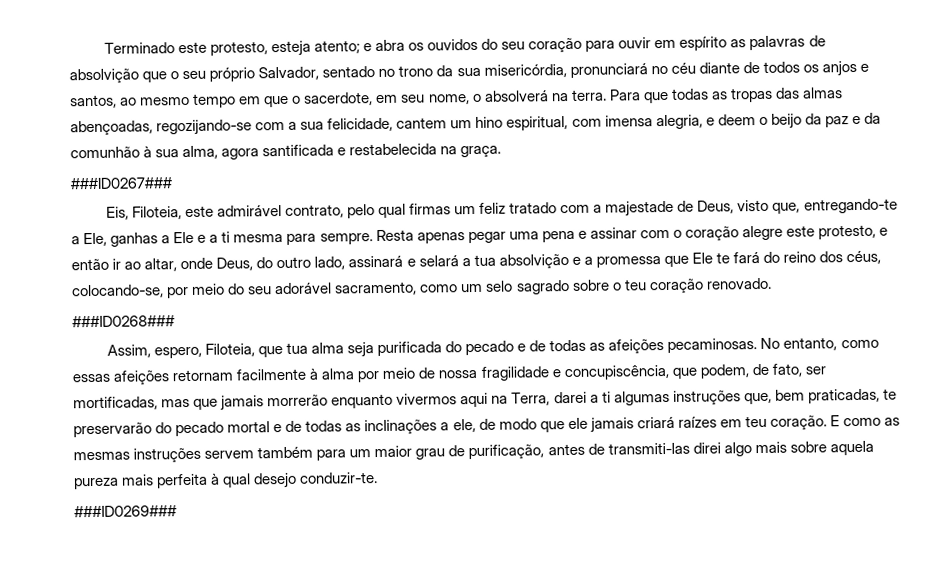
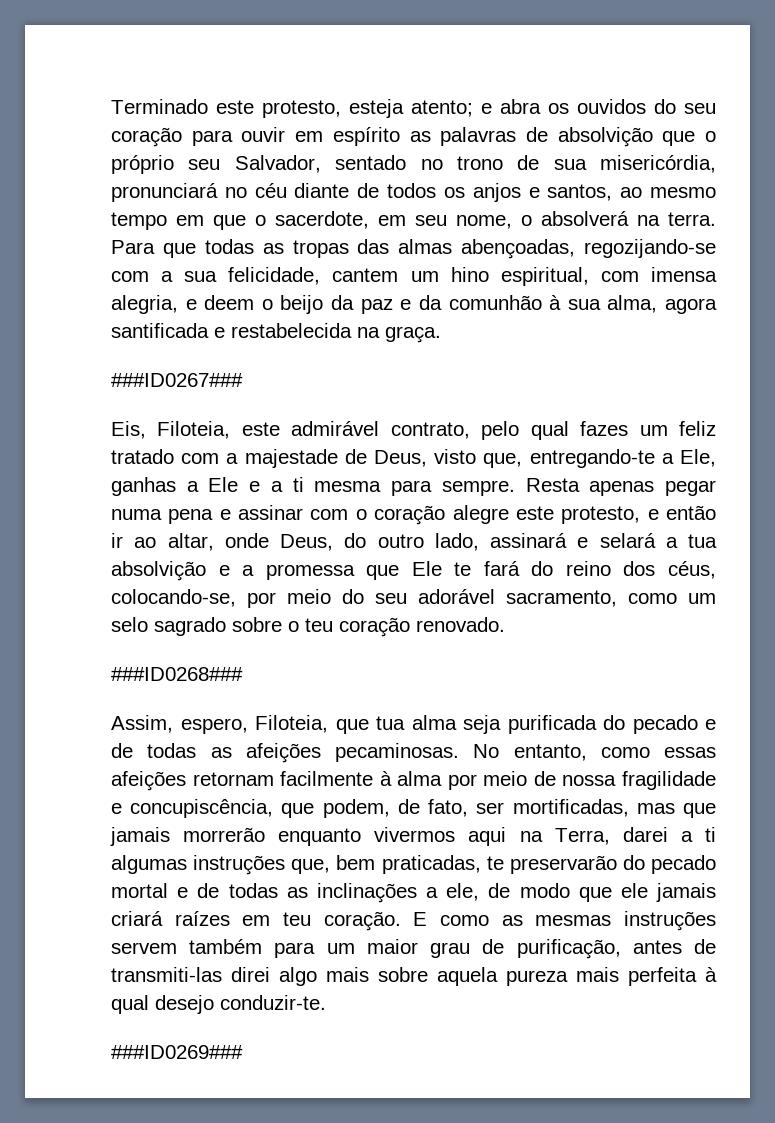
[182,67,256,82] seu próprio -> [111,155,221,174] próprio seu
[436,65,454,77] da -> [517,155,540,170] de
[408,203,451,215] firmas -> [580,421,629,436] fazes
[508,231,539,240] uma -> [111,509,162,520] numa

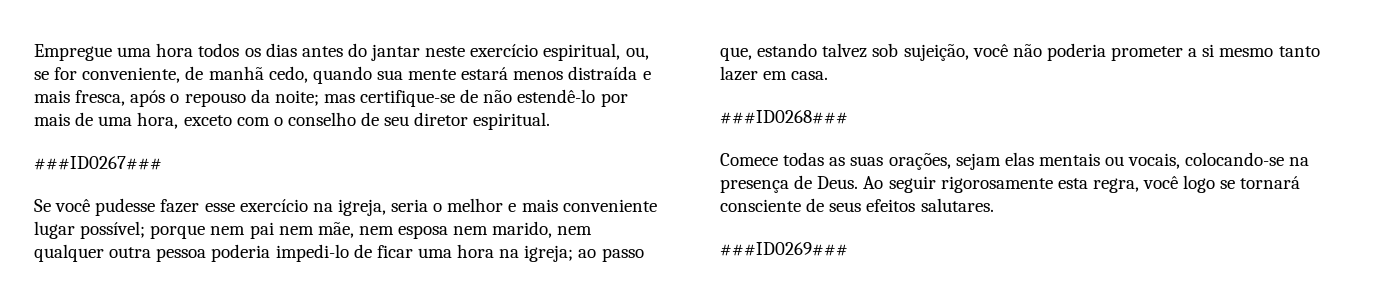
[111,99,716,118] [111,127,716,147] [111,155,716,174] [111,183,716,202] [111,211,716,230] [111,239,716,259] [111,267,717,286] [111,295,718,314] [111,323,441,343] [111,373,243,387] [111,421,717,440] [111,449,716,468] [111,477,716,496] [111,505,716,525] [111,533,717,551] [111,561,716,581] [111,589,716,608] [111,617,505,637] [111,667,243,681] [111,715,716,734] [111,743,716,763] [111,771,716,791] [111,799,716,818] [110,827,716,846] [111,855,716,875] [111,883,717,903] [111,911,716,931] [111,939,716,959] [111,967,717,986] [111,995,326,1014] Terminado este protesto, esteja atento; e abra os ouvidos do seu coração para ouvir em espírito as palavras de absolvição que o próprio seu Salvador, sentado no trono de sua misericórdia, pronunciará no céu diante de todos os anjos e santos, ao mesmo tempo em que o sacerdote, em seu nome, o absolverá na terra. Para que todas as tropas das almas abençoadas, regozijando-se com a sua felicidade, cantem um hino espiritual, com imensa alegria, e deem o beijo da paz e da comunhão à sua alma, agora santificada e restabelecida na graça. // ###ID0267### // Eis, Filoteia, este admirável contrato, pelo qual fazes um feliz tratado com a majestade de Deus, visto que, entregando-te a Ele, ganhas a Ele e a ti mesma para sempre. Resta apenas pegar numa pena e assinar com o coração alegre este protesto, e então ir ao altar, onde Deus, do outro lado, assinará e selará a tua absolvição e a promessa que Ele te fará do reino dos céus, colocando-se, por meio do seu adorável sacramento, como um selo sagrado sobre o teu coração renovado. // ###ID0268### // Assim, espero, Filoteia, que tua alma seja purificada do pecado e de todas as afeições pecaminosas. No entanto, como essas afeições retornam facilmente à alma por meio de nossa fragilidade e concupiscência, que podem, de fato, ser mortificadas, mas que jamais morrerão enquanto vivermos aqui na Terra, darei a ti algumas instruções que, bem praticadas, te preservarão do pecado mortal e de todas as inclinações a ele, de modo que ele jamais criará raízes em teu coração. E como as mesmas instruções servem também para um maior grau de purificação, antes de transmiti-las direi algo mais sobre aquela pureza mais perfeita à qual desejo conduzir-te. -> [34,43,649,61] [34,66,651,84] [34,89,628,107] [34,112,551,130] [34,156,162,170] [34,198,657,216] [34,221,593,239] [34,244,644,262] [720,43,1320,61] [720,66,829,81] [720,110,848,124] [720,152,1310,170] [720,175,1301,193] [720,198,994,212] Empregue uma hora todos os dias antes do jantar neste exercício espiritual, ou, se for conveniente, de manhã cedo, quando sua mente estará menos distraída e mais fresca, após o repouso da noite; mas certifique-se de não estendê-lo por mais de uma hora, exceto com o conselho de seu diretor espiritual. // ###ID0267### // Se você pudesse fazer esse exercício na igreja, seria o melhor e mais conveniente lugar possível; porque nem pai nem mãe, nem esposa nem marido, nem qualquer outra pessoa poderia impedi-lo de ficar uma hora na igreja; ao passo que, estando talvez sob sujeição, você não poderia prometer a si mesmo tanto lazer em casa. // ###ID0268### // Comece todas as suas orações, sejam elas mentais ou vocais, colocando-se na presença de Deus. Ao seguir rigorosamente esta regra, você logo se tornará consciente de seus efeitos salutares.

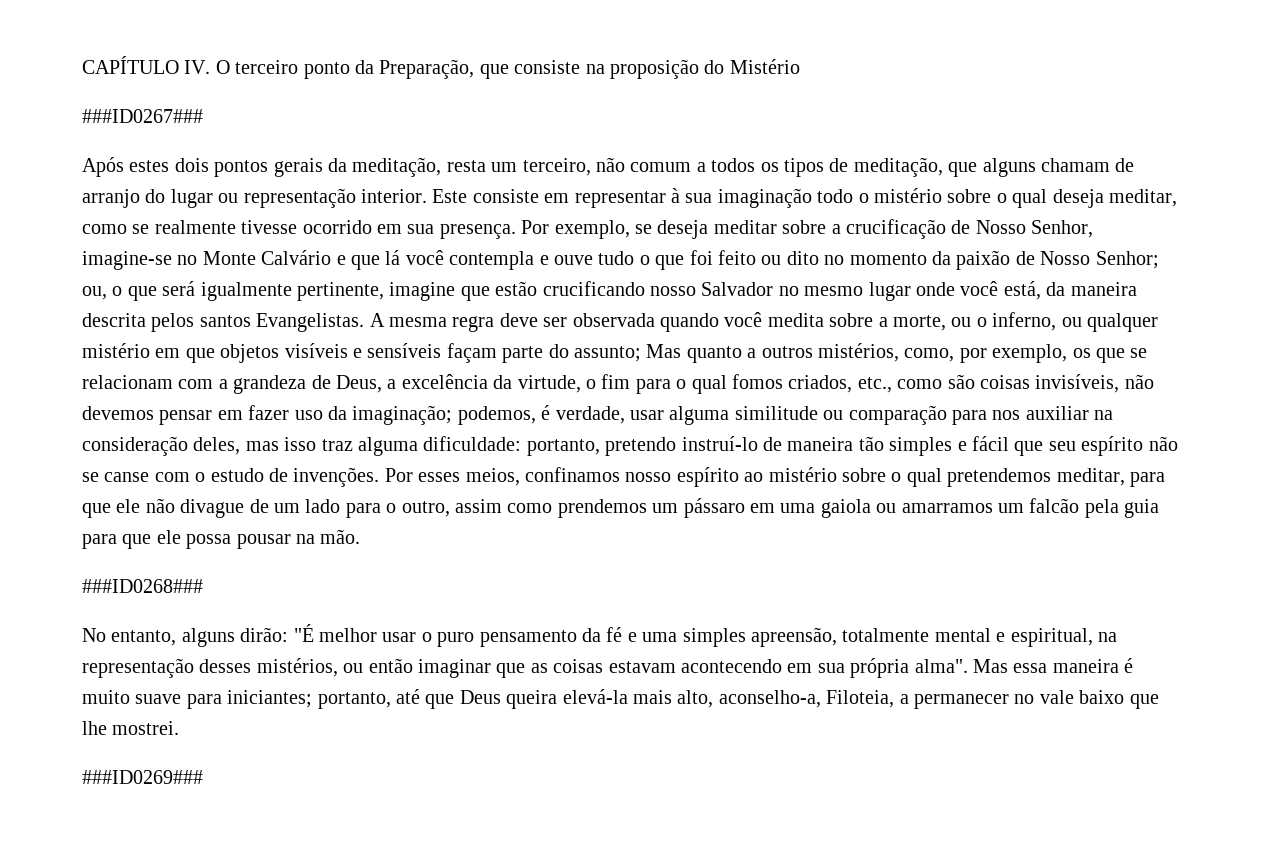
[34,43,649,61] [34,66,651,84] [34,89,628,107] [34,112,551,130] [34,156,162,170] [34,198,657,216] [34,221,593,239] [34,244,644,262] [720,43,1320,61] [720,66,829,81] [720,110,848,124] [720,152,1310,170] [720,175,1301,193] [720,198,994,212] Empregue uma hora todos os dias antes do jantar neste exercício espiritual, ou, se for conveniente, de manhã cedo, quando sua mente estará menos distraída e mais fresca, após o repouso da noite; mas certifique-se de não estendê-lo por mais de uma hora, exceto com o conselho de seu diretor espiritual. // ###ID0267### // Se você pudesse fazer esse exercício na igreja, seria o melhor e mais conveniente lugar possível; porque nem pai nem mãe, nem esposa nem marido, nem qualquer outra pessoa poderia impedi-lo de ficar uma hora na igreja; ao passo que, estando talvez sob sujeição, você não poderia prometer a si mesmo tanto lazer em casa. // ###ID0268### // Comece todas as suas orações, sejam elas mentais ou vocais, colocando-se na presença de Deus. Ao seguir rigorosamente esta regra, você logo se tornará consciente de seus efeitos salutares. -> [82,56,800,79] [82,109,203,123] [82,157,1135,177] [82,188,1177,208] [82,219,1094,239] [82,250,1159,270] [82,281,1137,301] [82,312,1158,332] [82,343,1148,363] [82,374,1154,394] [82,405,1114,425] [82,436,1178,456] [82,467,1165,487] [82,498,1160,518] [82,529,361,549] [82,579,203,593] [82,624,1117,647] [82,658,1134,678] [82,689,1159,709] [82,721,180,735] CAPÍTULO IV. O terceiro ponto da Preparação, que consiste na proposição do Mistério // ###ID0267### // Após estes dois pontos gerais da meditação, resta um terceiro, não comum a todos os tipos de meditação, que alguns chamam de arranjo do lugar ou representação interior. Este consiste em representar à sua imaginação todo o mistério sobre o qual deseja meditar, como se realmente tivesse ocorrido em sua presença. Por exemplo, se deseja meditar sobre a crucificação de Nosso Senhor, imagine-se no Monte Calvário e que lá você contempla e ouve tudo o que foi feito ou dito no momento da paixão de Nosso Senhor; ou, o que será igualmente pertinente, imagine que estão crucificando nosso Salvador no mesmo lugar onde você está, da maneira descrita pelos santos Evangelistas. A mesma regra deve ser observada quando você medita sobre a morte, ou o inferno, ou qualquer mistério em que objetos visíveis e sensíveis façam parte do assunto; Mas quanto a outros mistérios, como, por exemplo, os que se relacionam com a grandeza de Deus, a excelência da virtude, o fim para o qual fomos criados, etc., como são coisas invisíveis, não devemos pensar em fazer uso da imaginação; podemos, é verdade, usar alguma similitude ou comparação para nos auxiliar na consideração deles, mas isso traz alguma dificuldade: portanto, pretendo instruí-lo de maneira tão simples e fácil que seu espírito não se canse com o estudo de invenções. Por esses meios, confinamos nosso espírito ao mistério sobre o qual pretendemos meditar, para que ele não divague de um lado para o outro, assim como prendemos um pássaro em uma gaiola ou amarramos um falcão pela guia para que ele possa pousar na mão. // ###ID0268### // No entanto, alguns dirão: "É melhor usar o puro pensamento da fé e uma simples apreensão, totalmente mental e espiritual, na representação desses mistérios, ou então imaginar que as coisas estavam acontecendo em sua própria alma". Mas essa maneira é muito suave para iniciantes; portanto, até que Deus queira elevá-la mais alto, aconselho-a, Filoteia, a permanecer no vale baixo que lhe mostrei.

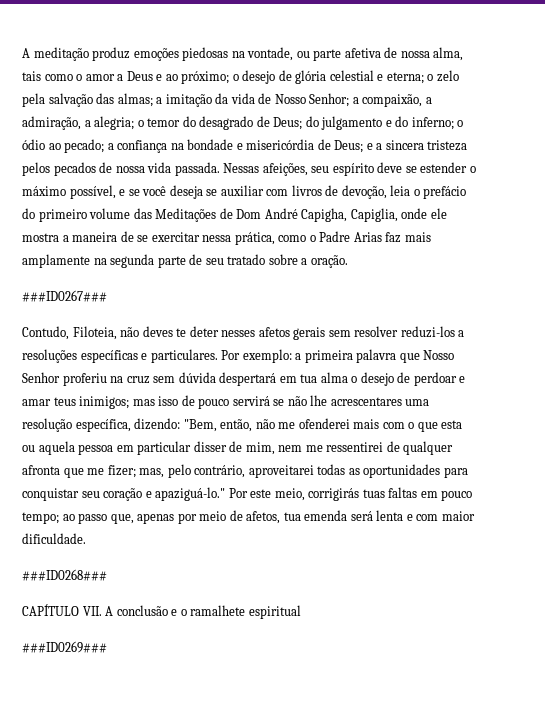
[82,56,800,79] [82,109,203,123] [82,157,1135,177] [82,188,1177,208] [82,219,1094,239] [82,250,1159,270] [82,281,1137,301] [82,312,1158,332] [82,343,1148,363] [82,374,1154,394] [82,405,1114,425] [82,436,1178,456] [82,467,1165,487] [82,498,1160,518] [82,529,361,549] [82,579,203,593] [82,624,1117,647] [82,658,1134,678] [82,689,1159,709] [82,721,180,735] CAPÍTULO IV. O terceiro ponto da Preparação, que consiste na proposição do Mistério // ###ID0267### // Após estes dois pontos gerais da meditação, resta um terceiro, não comum a todos os tipos de meditação, que alguns chamam de arranjo do lugar ou representação interior. Este consiste em representar à sua imaginação todo o mistério sobre o qual deseja meditar, como se realmente tivesse ocorrido em sua presença. Por exemplo, se deseja meditar sobre a crucificação de Nosso Senhor, imagine-se no Monte Calvário e que lá você contempla e ouve tudo o que foi feito ou dito no momento da paixão de Nosso Senhor; ou, o que será igualmente pertinente, imagine que estão crucificando nosso Salvador no mesmo lugar onde você está, da maneira descrita pelos santos Evangelistas. A mesma regra deve ser observada quando você medita sobre a morte, ou o inferno, ou qualquer mistério em que objetos visíveis e sensíveis façam parte do assunto; Mas quanto a outros mistérios, como, por exemplo, os que se relacionam com a grandeza de Deus, a excelência da virtude, o fim para o qual fomos criados, etc., como são coisas invisíveis, não devemos pensar em fazer uso da imaginação; podemos, é verdade, usar alguma similitude ou comparação para nos auxiliar na consideração deles, mas isso traz alguma dificuldade: portanto, pretendo instruí-lo de maneira tão simples e fácil que seu espírito não se canse com o estudo de invenções. Por esses meios, confinamos nosso espírito ao mistério sobre o qual pretendemos meditar, para que ele não divague de um lado para o outro, assim como prendemos um pássaro em uma gaiola ou amarramos um falcão pela guia para que ele possa pousar na mão. // ###ID0268### // No entanto, alguns dirão: "É melhor usar o puro pensamento da fé e uma simples apreensão, totalmente mental e espiritual, na representação desses mistérios, ou então imaginar que as coisas estavam acontecendo em sua própria alma". Mas essa maneira é muito suave para iniciantes; portanto, até que Deus queira elevá-la mais alto, aconselho-a, Filoteia, a permanecer no vale baixo que lhe mostrei. -> [22,47,464,61] [22,70,459,84] [22,93,432,107] [22,116,464,130] [22,139,468,153] [22,162,476,176] [22,185,467,199] [22,208,447,222] [22,231,431,245] [22,254,348,268] [22,290,107,302] [22,326,465,340] [22,349,455,363] [22,372,466,386] [22,395,430,409] [22,418,463,432] [22,441,454,455] [22,464,468,478] [22,487,473,501] [22,510,475,524] [22,533,86,544] [22,569,107,581] [22,604,301,619] A meditação produz emoções piedosas na vontade, ou parte afetiva de nossa alma, tais como o amor a Deus e ao próximo; o desejo de glória celestial e eterna; o zelo pela salvação das almas; a imitação da vida de Nosso Senhor; a compaixão, a admiração, a alegria; o temor do desagrado de Deus; do julgamento e do inferno; o ódio ao pecado; a confiança na bondade e misericórdia de Deus; e a sincera tristeza pelos pecados de nossa vida passada. Nessas afeições, seu espírito deve se estender o máximo possível, e se você deseja se auxiliar com livros de devoção, leia o prefácio do primeiro volume das Meditações de Dom André Capigha, Capiglia, onde ele mostra a maneira de se exercitar nessa prática, como o Padre Arias faz mais amplamente na segunda parte de seu tratado sobre a oração. // ###ID0267### // Contudo, Filoteia, não deves te deter nesses afetos gerais sem resolver reduzi-los a resoluções específicas e particulares. Por exemplo: a primeira palavra que Nosso Senhor proferiu na cruz sem dúvida despertará em tua alma o desejo de perdoar e amar teus inimigos; mas isso de pouco servirá se não lhe acrescentares uma resolução específica, dizendo: "Bem, então, não me ofenderei mais com o que esta ou aquela pessoa em particular disser de mim, nem me ressentirei de qualquer afronta que me fizer; mas, pelo contrário, aproveitarei todas as oportunidades para conquistar seu coração e apaziguá-lo." Por este meio, corrigirás tuas faltas em pouco tempo; ao passo que, apenas por meio de afetos, tua emenda será lenta e com maior dificuldade. // ###ID0268### // CAPÍTULO VII. A conclusão e o ramalhete espiritual

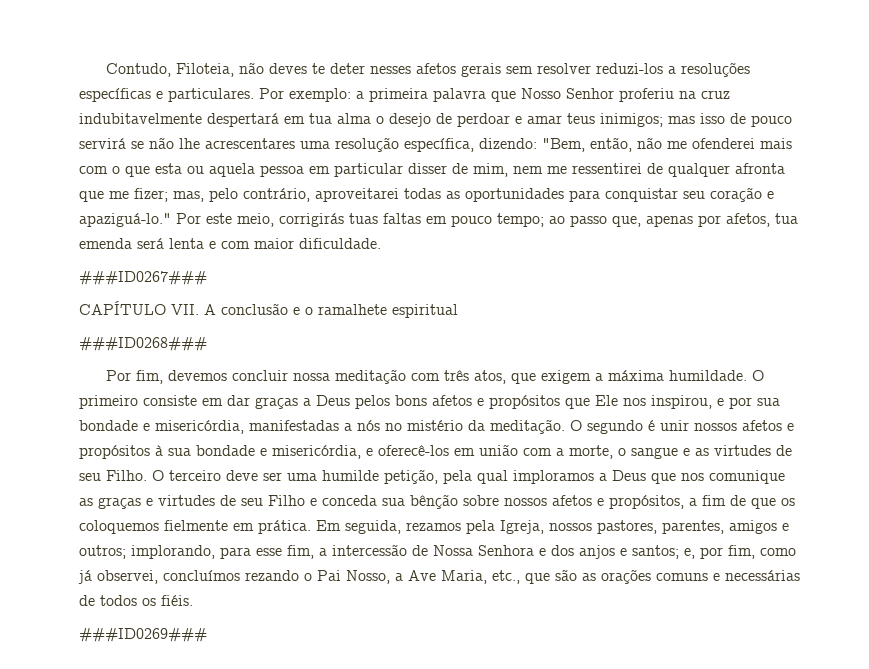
[22,47,464,61] [22,70,459,84] [22,93,432,107] [22,116,464,130] [22,139,468,153] [22,162,476,176] [22,185,467,199] [22,208,447,222] [22,231,431,245] [22,254,348,268] [22,290,107,302] A meditação produz emoções piedosas na vontade, ou parte afetiva de nossa alma, tais como o amor a Deus e ao próximo; o desejo de glória celestial e eterna; o zelo pela salvação das almas; a imitação da vida de Nosso Senhor; a compaixão, a admiração, a alegria; o temor do desagrado de Deus; do julgamento e do inferno; o ódio ao pecado; a confiança na bondade e misericórdia de Deus; e a sincera tristeza pelos pecados de nossa vida passada. Nessas afeições, seu espírito deve se estender o máximo possível, e se você deseja se auxiliar com livros de devoção, leia o prefácio do primeiro volume das Meditações de Dom André Capigha, Capiglia, onde ele mostra a maneira de se exercitar nessa prática, como o Padre Arias faz mais amplamente na segunda parte de seu tratado sobre a oração. // ###ID0267### // -> (106, 70) none
[153,372,216,383] sem dúvida -> [79,113,202,124] indubitavelmente
[199,510,243,521] meio de -> (721, 221) none
[22,569,107,581] ###ID0268### -> [79,271,207,285] ###ID0267###
(301, 612) none -> [79,337,207,351] [106,369,765,384] [79,395,780,409] [79,419,794,434] [79,444,792,459] [79,469,785,484] [79,494,795,509] [79,520,789,534] [79,544,796,559] [78,569,800,584] [79,595,193,606] // ###ID0268### // Por fim, devemos concluir nossa meditação com três atos, que exigem a máxima humildade. O primeiro consiste em dar graças a Deus pelos bons afetos e propósitos que Ele nos inspirou, e por sua bondade e misericórdia, manifestadas a nós no mistério da meditação. O segundo é unir nossos afetos e propósitos à sua bondade e misericórdia, e oferecê-los em união com a morte, o sangue e as virtudes de seu Filho. O terceiro deve ser uma humilde petição, pela qual imploramos a Deus que nos comunique as graças e virtudes de seu Filho e conceda sua bênção sobre nossos afetos e propósitos, a fim de que os coloquemos fielmente em prática. Em seguida, rezamos pela Igreja, nossos pastores, parentes, amigos e outros; implorando, para esse fim, a intercessão de Nossa Senhora e dos anjos e santos; e, por fim, como já observei, concluímos rezando o Pai Nosso, a Ave Maria, etc., que são as orações comuns e necessárias de todos os fiéis.

